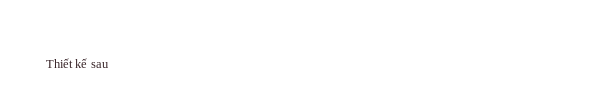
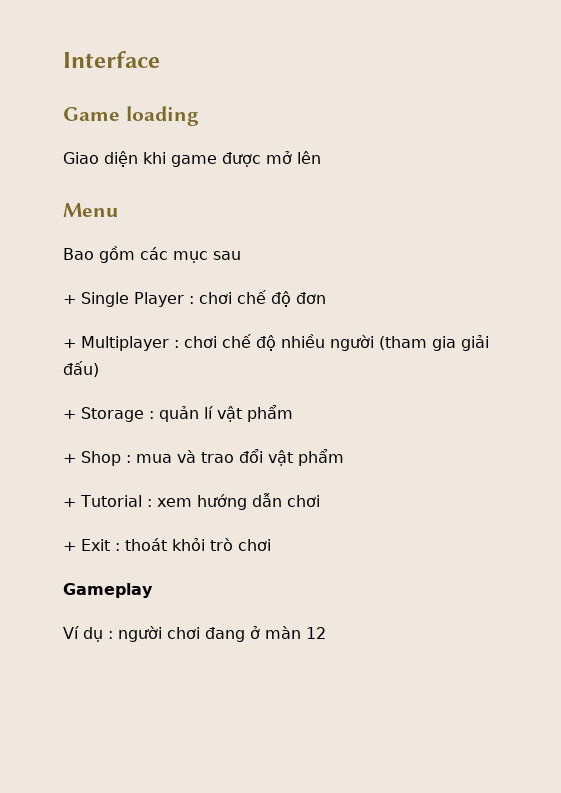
[46,58,109,68] Thiết kế sau -> [63,51,160,68] [63,106,199,126] [63,151,321,167] [63,203,118,217] [63,246,241,263] [63,290,326,307] [63,334,489,351] [63,361,99,377] [63,405,293,422] [63,449,344,466] [63,493,320,510] [63,538,271,551] [63,583,153,598] [63,626,326,642] Interface // Game loading // Giao diện khi game được mở lên // Menu // Bao gồm các mục sau // + Single Player : chơi chế độ đơn // + Multiplayer : chơi chế độ nhiều người (tham gia giải đấu) // + Storage : quản lí vật phẩm // + Shop : mua và trao đổi vật phẩm // + Tutorial : xem hướng dẫn chơi // + Exit : thoát khỏi trò chơi // Gameplay // Ví dụ : người chơi đang ở màn 12

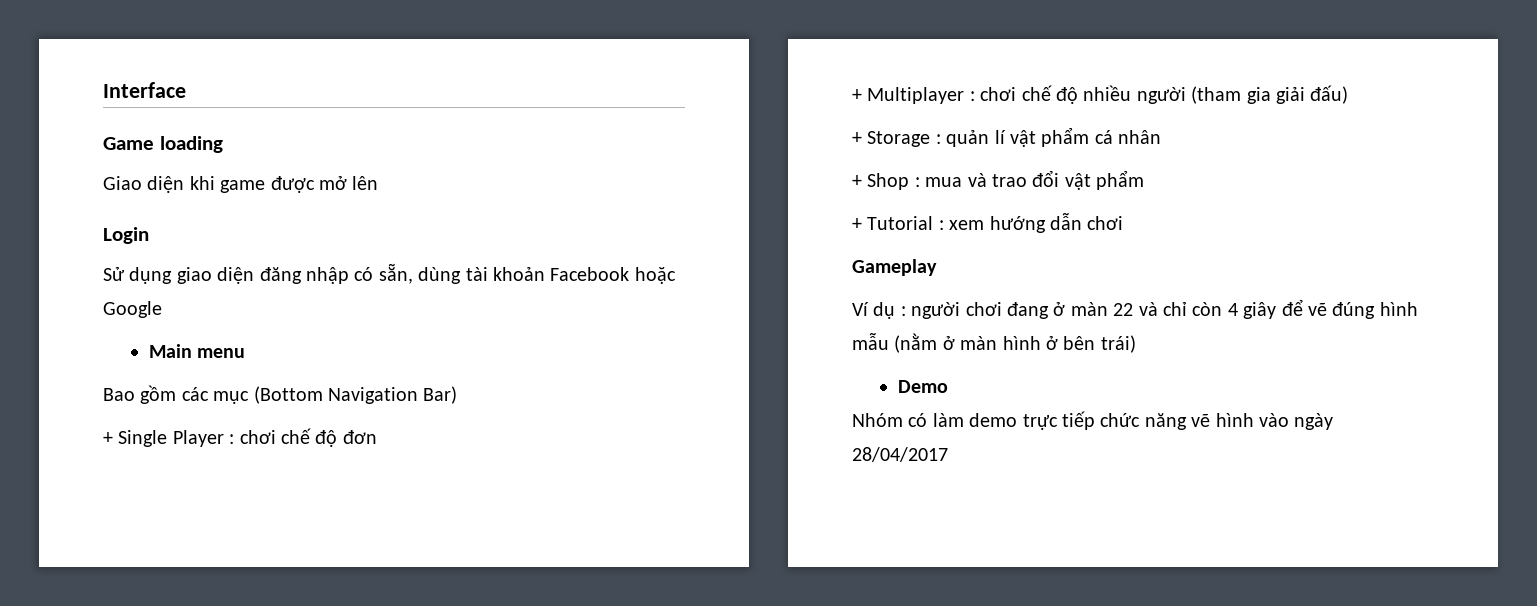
[63,203,118,217] Menu -> [103,227,149,244] [103,263,676,284] [103,301,162,318] [148,344,246,358] Login // Sử dụng giao diện đăng nhập có sẵn, dùng tài khoản Facebook hoặc Google // Main menu
[213,251,241,260] sau -> [253,386,458,404] (Bottom Navigation Bar)
(293, 413) none -> [1094,130,1162,144] cá nhân
[63,538,271,551] // + Exit : thoát khỏi trò chơi -> (1124, 223) none
[306,627,326,639] 12 -> [1113,299,1418,319] [852,333,1136,353] [897,380,948,393] [852,411,1334,430] [852,447,948,462] 22 và chỉ còn 4 giây để vẽ đúng hình mẫu (nằm ở màn hình ở bên trái) // Demo // Nhóm có làm demo trực tiếp chức năng vẽ hình vào ngày 28/04/2017

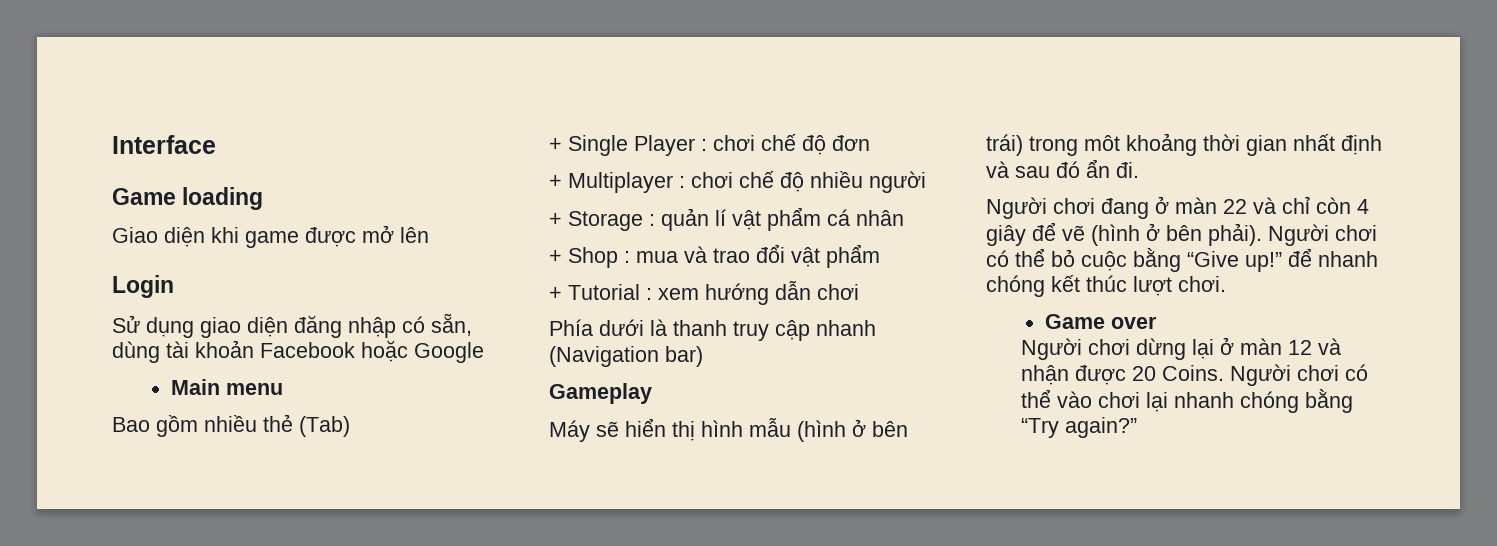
[181,386,458,404] các mục (Bottom Navigation Bar) -> [204,414,350,437] nhiều thẻ (Tab)
[1191,85,1349,104] (tham gia giải đấu) -> (926, 182) none
[852,259,937,276] [852,302,961,319] Gameplay // Ví dụ : người -> [549,319,876,341] [549,346,703,367] [549,383,652,404] [549,418,908,442] [986,133,1382,156] [986,159,1139,178] [986,197,1047,219] Phía dưới là thanh truy cập nhanh (Navigation bar) // Gameplay // Máy sẽ hiển thị hình mẫu (hình ở bên trái) trong môt khoảng thời gian nhất định và sau đó ẩn đi. // Người
[1332,302,1418,319] [852,333,1136,353] [897,380,948,393] [852,411,1334,430] [852,447,948,462] đúng hình mẫu (nằm ở màn hình ở bên trái) // Demo // Nhóm có làm demo trực tiếp chức năng vẽ hình vào ngày 28/04/2017 -> [1091,223,1377,246] [986,248,1378,272] [986,275,1226,297] [1044,314,1157,329] [1021,337,1342,360] [1021,364,1369,386] [1021,389,1354,413] [1021,417,1138,438] (hình ở bên phải). Người chơi có thể bỏ cuộc bằng “Give up!” để nhanh chóng kết thúc lượt chơi. // Game over // Người chơi dừng lại ở màn 12 và nhận được 20 Coins. Người chơi có thể vào chơi lại nhanh chóng bằng “Try again?”

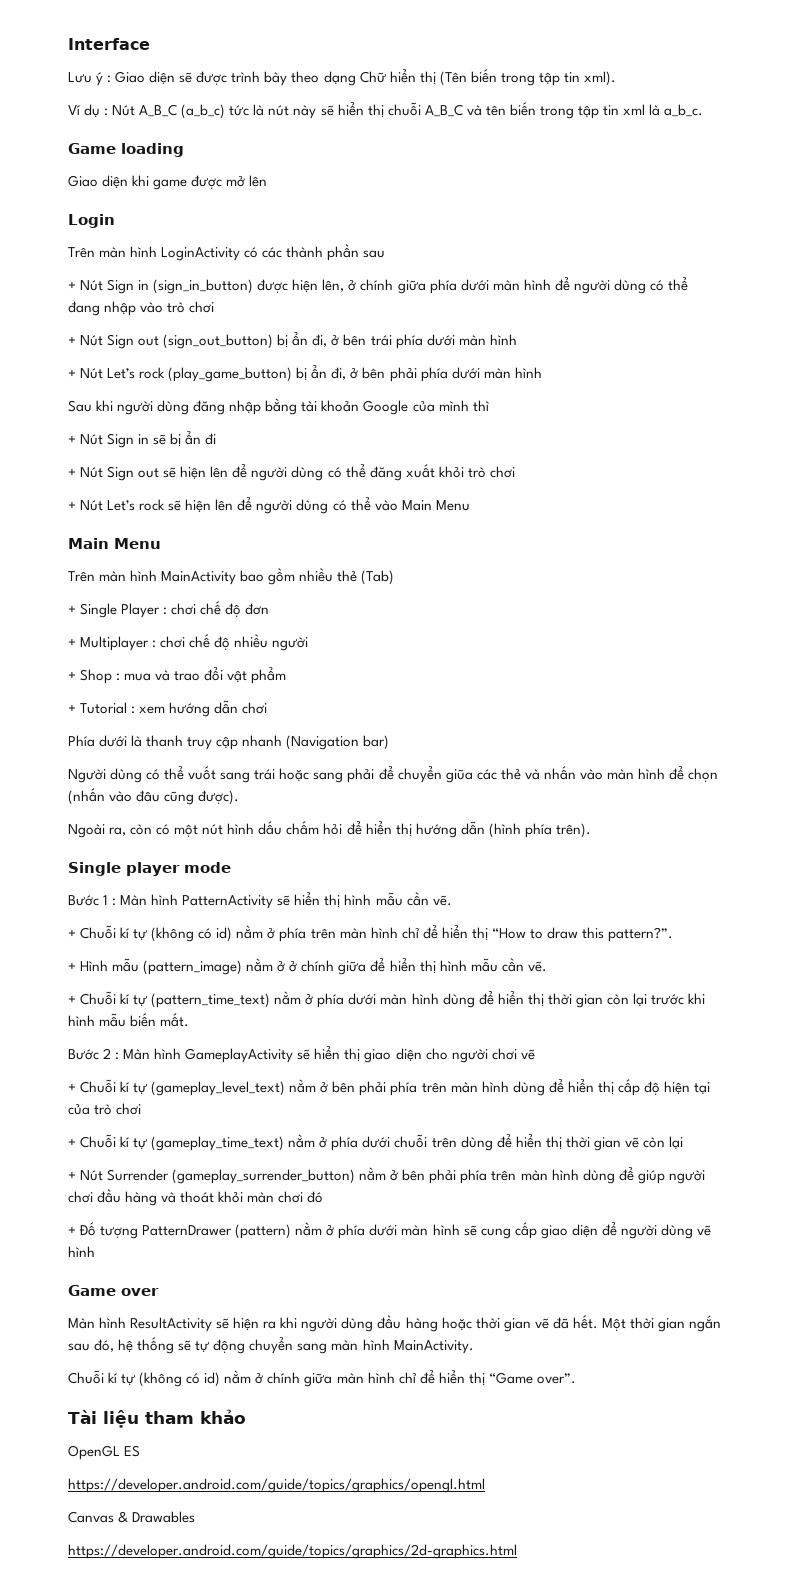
(216, 144) none -> [68,69,616,86] [68,102,704,119] // Lưu ý : Giao diện sẽ được trình bày theo dạng Chữ hiển thị (Tên biến trong tập tin xml). // Ví dụ : Nút A_B_C (a_b_c) tức là nút này sẽ hiển thị chuỗi A_B_C và tên biến trong tập tin xml là a_b_c.
[112,313,472,338] [112,340,484,363] [170,379,283,395] [112,417,150,432] Sử dụng giao diện đăng nhập có sẵn, dùng tài khoản Facebook hoặc Google // Main menu // Bao -> [68,244,386,261] [68,277,688,294] [68,301,215,316] [68,332,517,349] [68,365,542,382] [68,398,489,415] [68,431,217,448] [68,464,515,481] [68,497,470,514] [68,538,161,549] [68,570,265,585] Trên màn hình LoginActivity có các thành phần sau // + Nút Sign in (sign_in_button) được hiện lên, ở chính giữa phía dưới màn hình để người dùng có thể đang nhập vào trò chơi // + Nút Sign out (sign_out_button) bị ẩn đi, ở bên trái phía dưới màn hình // + Nút Let’s rock (play_game_button) bị ẩn đi, ở bên phải phía dưới màn hình // Sau khi người dùng đăng nhập bằng tài khoản Google của mình thì // + Nút Sign in sẽ bị ẩn đi // + Nút Sign out sẽ hiện lên để người dùng có thể đăng xuất khỏi trò chơi // + Nút Let’s rock sẽ hiện lên để người dùng có thể vào Main Menu // Main Menu // Trên màn hình MainActivity bao
[549,207,904,231] // + Storage : quản lí vật phẩm cá nhân -> (309, 644) none
[549,383,652,404] [549,420,590,442] Gameplay // Máy -> [68,766,719,783] [68,788,240,805] [68,821,591,838] [68,862,231,876] [68,894,274,909] Người dùng có thể vuốt sang trái hoặc sang phải để chuyển giũa các thẻ và nhấn vào màn hình để chọn (nhấn vào đâu cũng được). // Ngoài ra, còn có một nút hình dấu chấm hỏi để hiển thị hướng dẫn (hình phía trên). // Single player mode // Bước 1 : Màn hình PatternActivity
[797,419,908,442] [986,133,1382,156] [986,159,1139,178] [986,196,1369,219] [986,222,1377,246] [986,248,1378,272] [986,275,1226,297] [1044,314,1157,329] [1021,337,1342,360] [1021,364,1369,386] [1021,389,1354,413] [1021,417,1138,438] (hình ở bên trái) trong môt khoảng thời gian nhất định và sau đó ẩn đi. // Người chơi đang ở màn 22 và chỉ còn 4 giây để vẽ (hình ở bên phải). Người chơi có thể bỏ cuộc bằng “Give up!” để nhanh chóng kết thúc lượt chơi. // Game over // Người chơi dừng lại ở màn 12 và nhận được 20 Coins. Người chơi có thể vào chơi lại nhanh chóng bằng “Try again?” -> [406,892,452,906] [68,925,674,942] [68,958,547,975] [68,991,705,1008] [68,1013,190,1027] [68,1046,535,1063] [68,1079,710,1096] [68,1103,142,1115] [68,1134,683,1151] [68,1167,705,1184] [68,1189,324,1206] [68,1222,711,1239] [68,1246,95,1257] [68,1285,159,1296] [68,1315,721,1332] [68,1337,474,1354] [68,1370,576,1387] [68,1409,246,1428] [68,1445,141,1460] [68,1478,485,1493] [68,1511,196,1523] [68,1544,517,1559] cần vẽ. // + Chuỗi kí tự (không có id) nằm ở phía trên màn hình chỉ để hiển thị “How to draw this pattern?”. // + Hình mẫu (pattern_image) nằm ở ở chính giữa để hiển thị hình mẫu cần vẽ. // + Chuỗi kí tự (pattern_time_text) nằm ở phía dưới màn hình dùng để hiển thị thời gian còn lại trước khi hình mẫu biến mất. // Bước 2 : Màn hình GameplayActivity sẽ hiển thị giao diện cho người chơi vẽ // + Chuỗi kí tự (gameplay_level_text) nằm ở bên phải phía trên màn hình dùng để hiển thị cấp độ hiện tại của trò chơi // + Chuỗi kí tự (gameplay_time_text) nằm ở phía dưới chuỗi trên dùng để hiển thị thời gian vẽ còn lại // + Nút Surrender (gameplay_surrender_button) nằm ở bên phải phía trên màn hình dùng để giúp người chơi đầu hàng và thoát khỏi màn chơi đó // + Đố tượng PatternDrawer (pattern) nằm ở phía dưới màn hình sẽ cung cấp giao diện để người dùng vẽ hình // Game over // Màn hình ResultActivity sẽ hiện ra khi người dùng đầu hàng hoặc thời gian vẽ đã hết. Một thời gian ngắn sau đó, hệ thống sẽ tự động chuyển sang màn hình MainActivity. // Chuỗi kí tự (không có id) nằm ở chính giữa màn hình chỉ để hiển thị “Game over”. // Tài liệu tham khảo // OpenGL ES // https://developer.android.com/guide/topics/graphics/opengl.html // Canvas & Drawables // https://developer.android.com/guide/topics/graphics/2d-graphics.html

